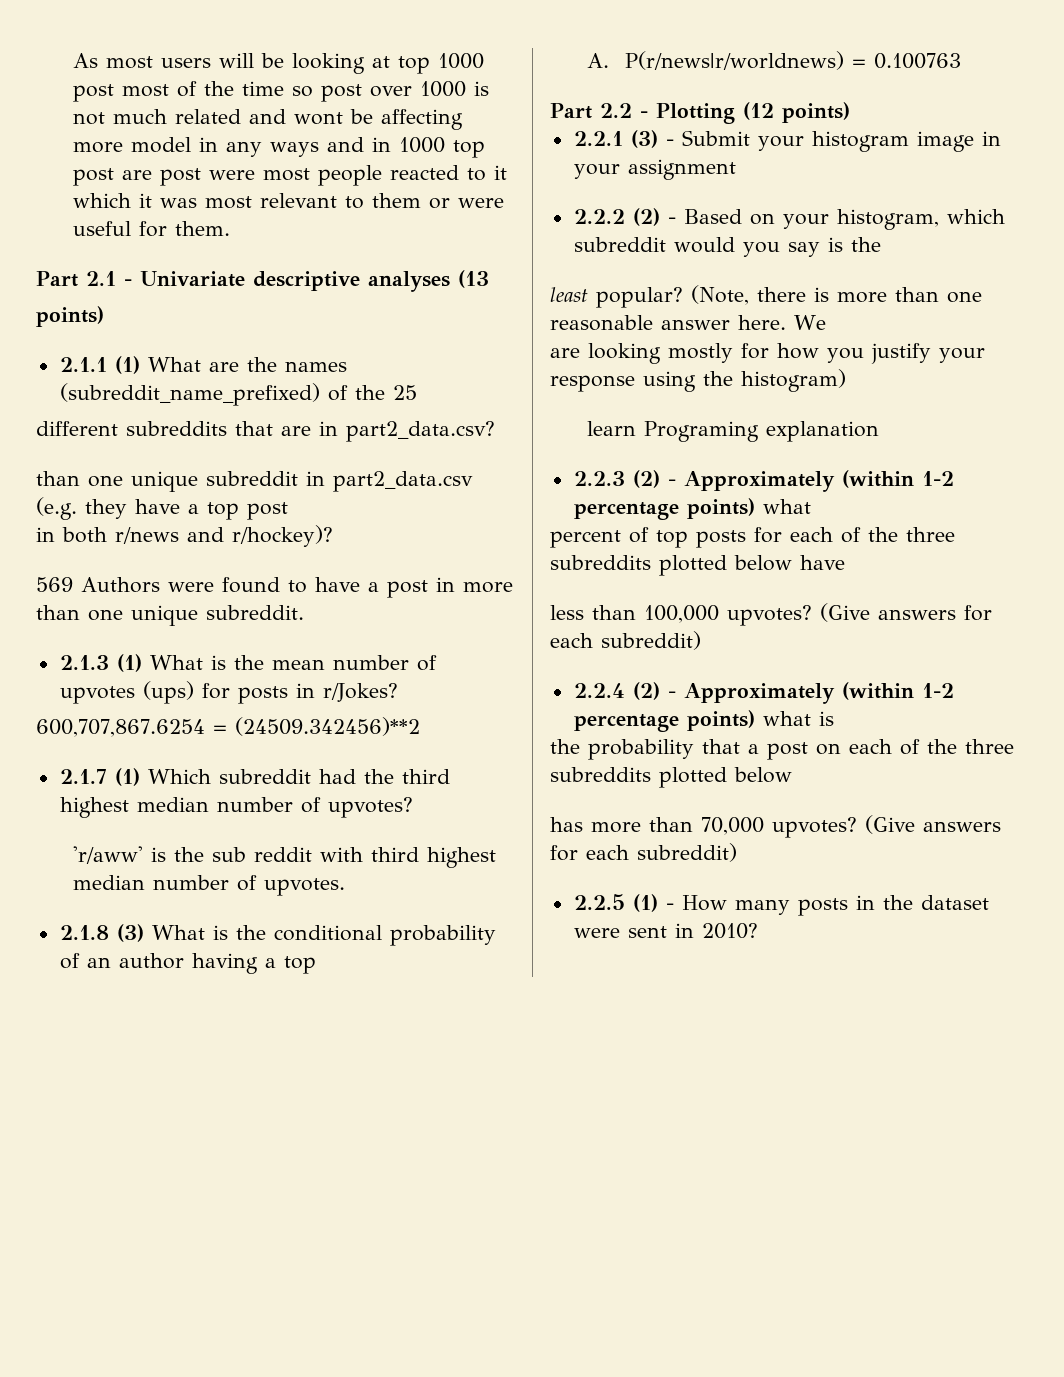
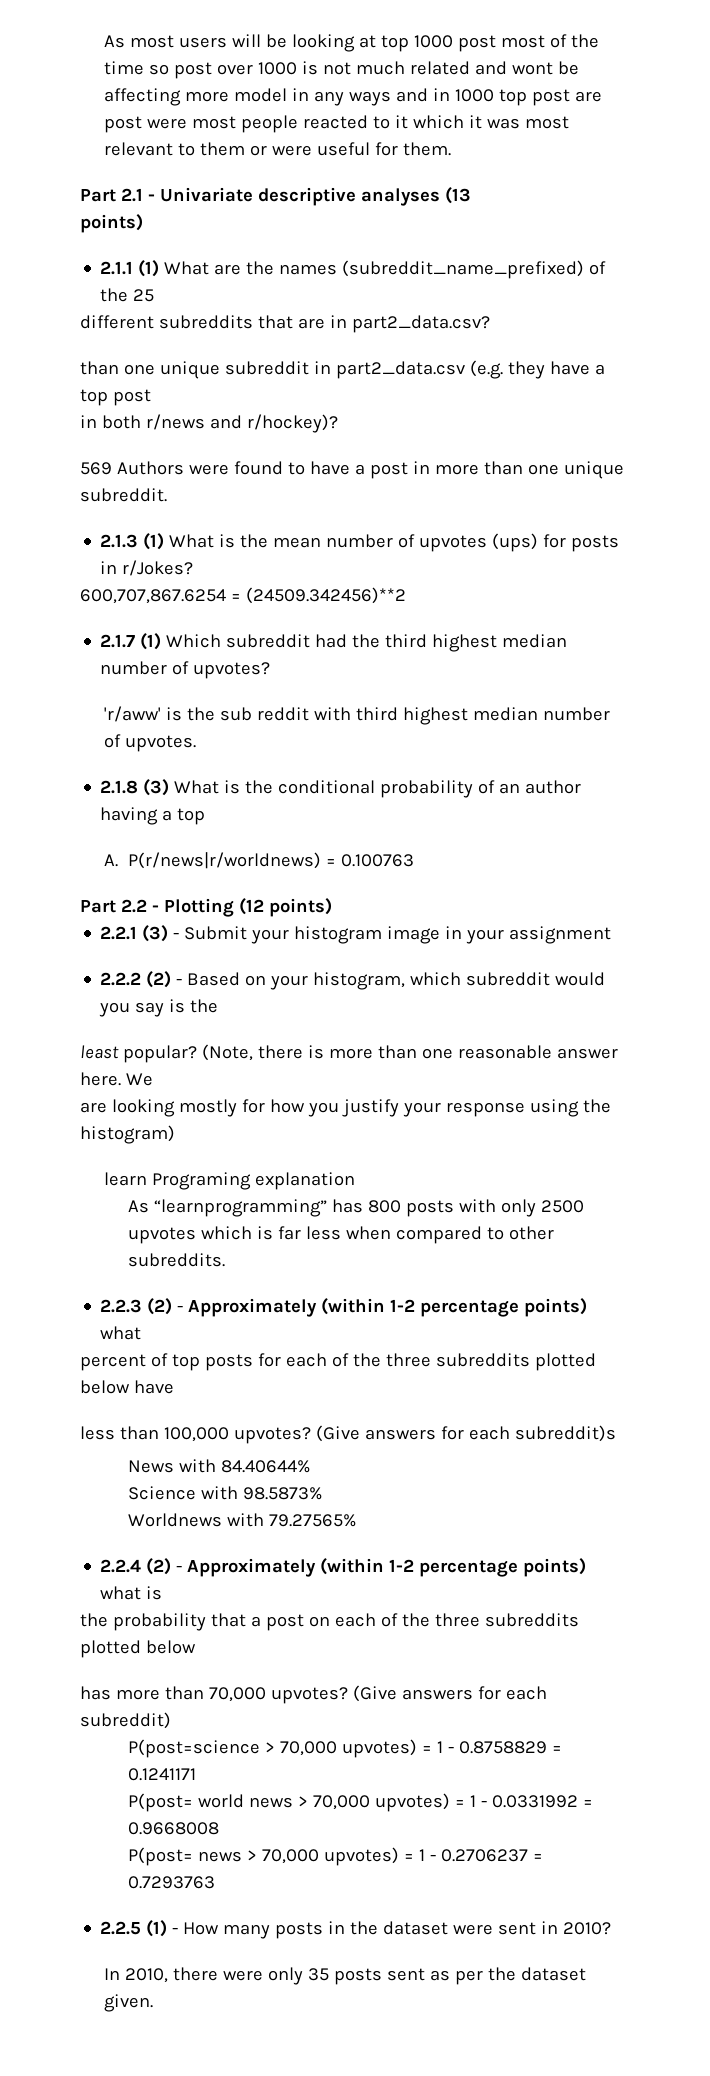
(880, 431) none -> [128,1199,585,1217] [128,1226,555,1244] [128,1253,226,1267] // As “learnprogramming” has 800 posts with only 2500 upvotes which is far less when compared to other subreddits.
[601,631,701,650] subreddit) -> [514,1425,616,1442] [128,1459,311,1473] [128,1486,323,1500] [128,1513,357,1527] subreddit)s // News with 84.40644% // Science with 98.5873% // Worldnews with 79.27565%
(737, 852) none -> [128,1739,563,1758] [128,1768,197,1781] [128,1793,594,1812] [128,1822,220,1835] [128,1847,544,1866] [128,1876,216,1889] // P(post=science > 70,000 upvotes) = 1 - 0.8758829 = 0.1241171 // P(post= world news > 70,000 upvotes) = 1 - 0.0331992 = 0.9668008 // P(post= news > 70,000 upvotes) = 1 - 0.2706237 = 0.7293763
(758, 931) none -> [104,1967,587,1985] [104,1994,154,2012] // In 2010, there were only 35 posts sent as per the dataset given.

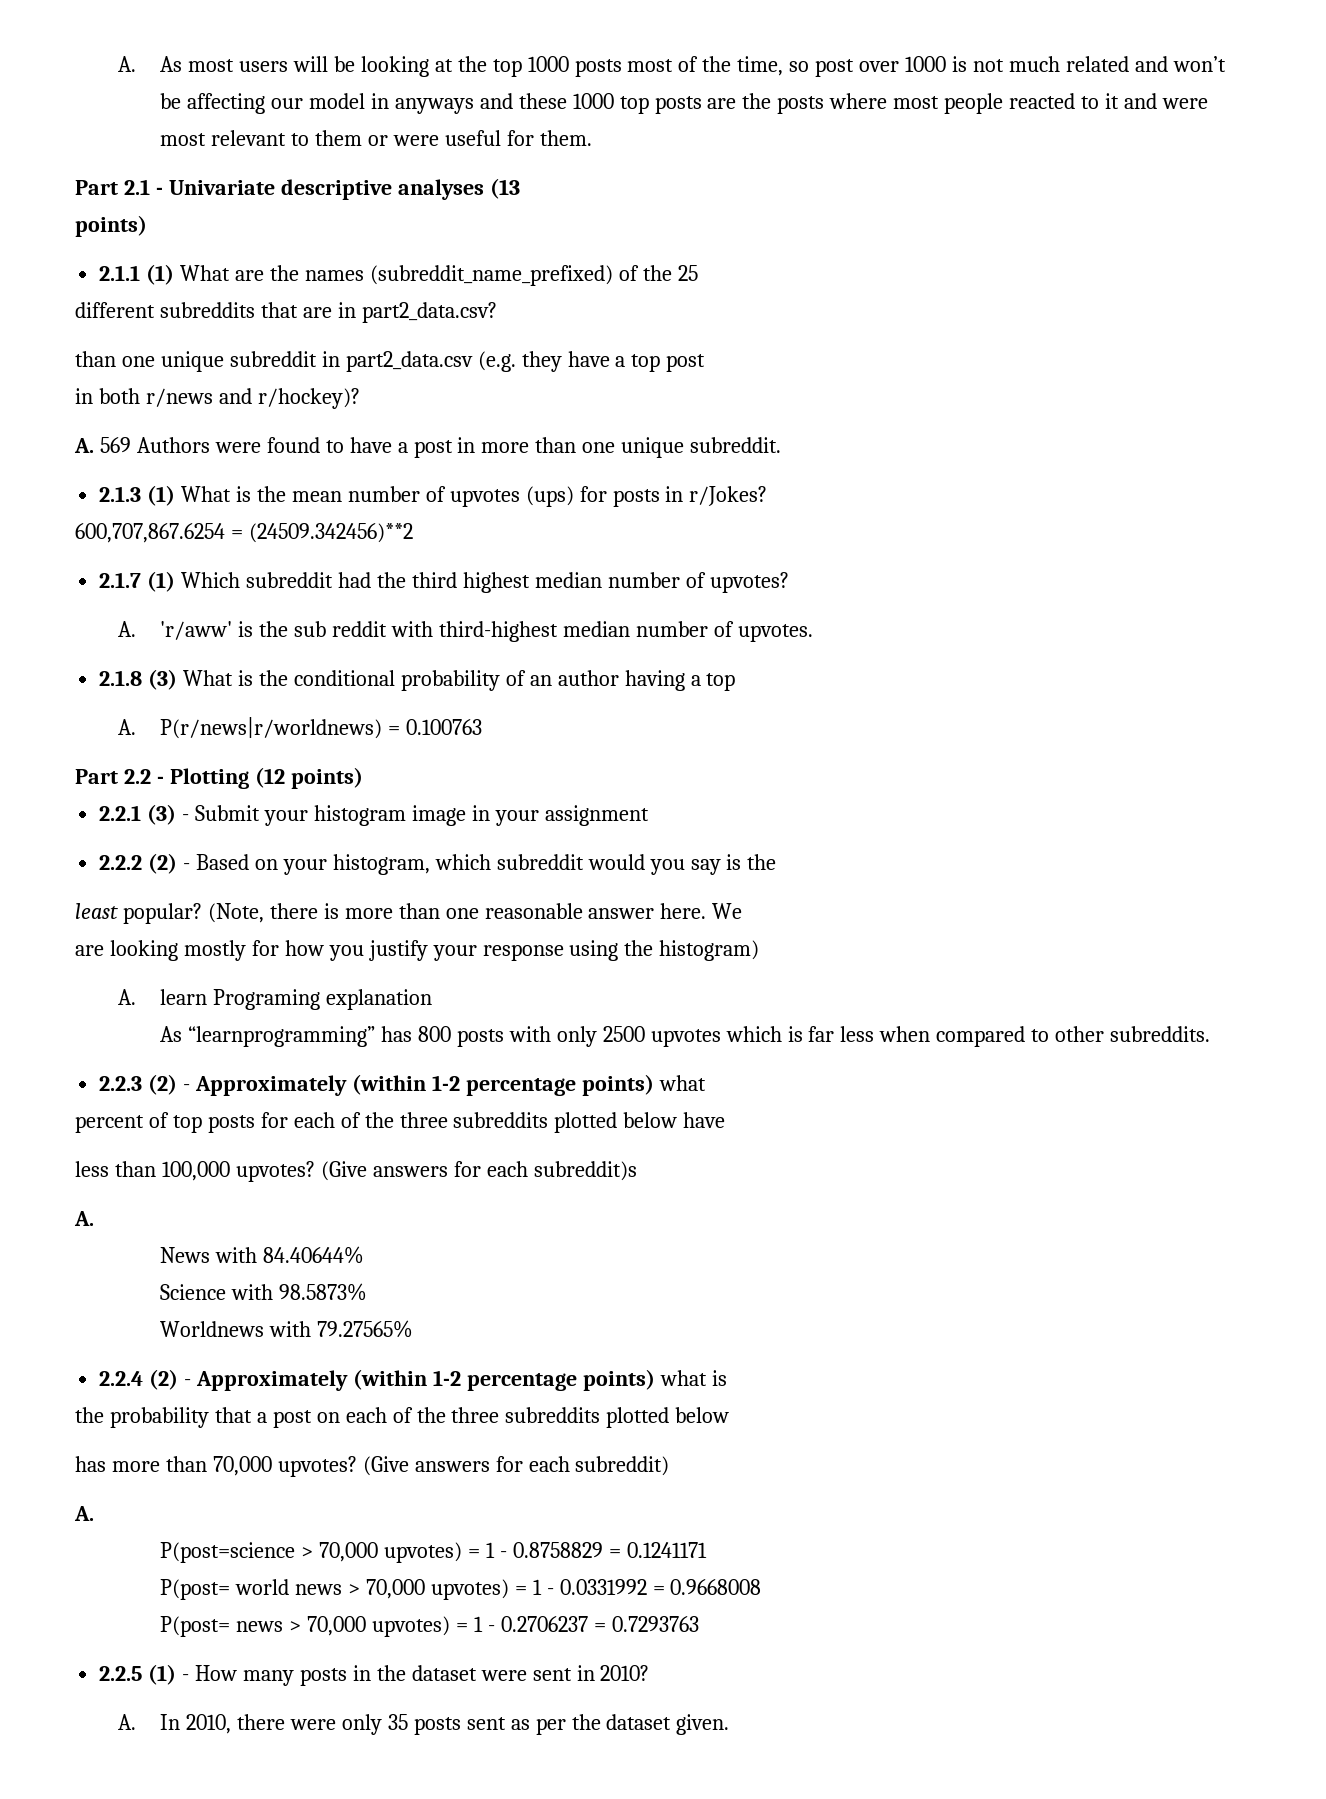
(104, 41) none -> [117,56,136,72] A.
(377, 41) none -> [457,56,487,72] the
[458,35,497,52] post -> [574,59,622,77] posts
[104,61,145,75] time -> [737,56,784,76] time,
[512,62,554,75] wont -> [1172,56,1226,72] won’t
[185,91,230,102] more -> [270,98,303,109] our
[314,88,603,106] [104,116,188,133] any ways and in 1000 top post are post were -> [394,93,888,114] anyways and these 1000 top posts are the posts where
[413,115,521,129] which it was -> [1123,93,1208,109] and were
(338, 423) none -> [74,438,94,453] A.
(271, 670) none -> [117,621,136,637] A.
[356,707,469,725] third highest -> [438,621,558,642] third-highest
(175, 1134) none -> [117,989,136,1005] A.
(616, 1433) none -> [74,1211,94,1226] // A.
(171, 1720) none -> [74,1506,94,1521] // A.
(612, 1928) none -> [117,1714,136,1730] A.

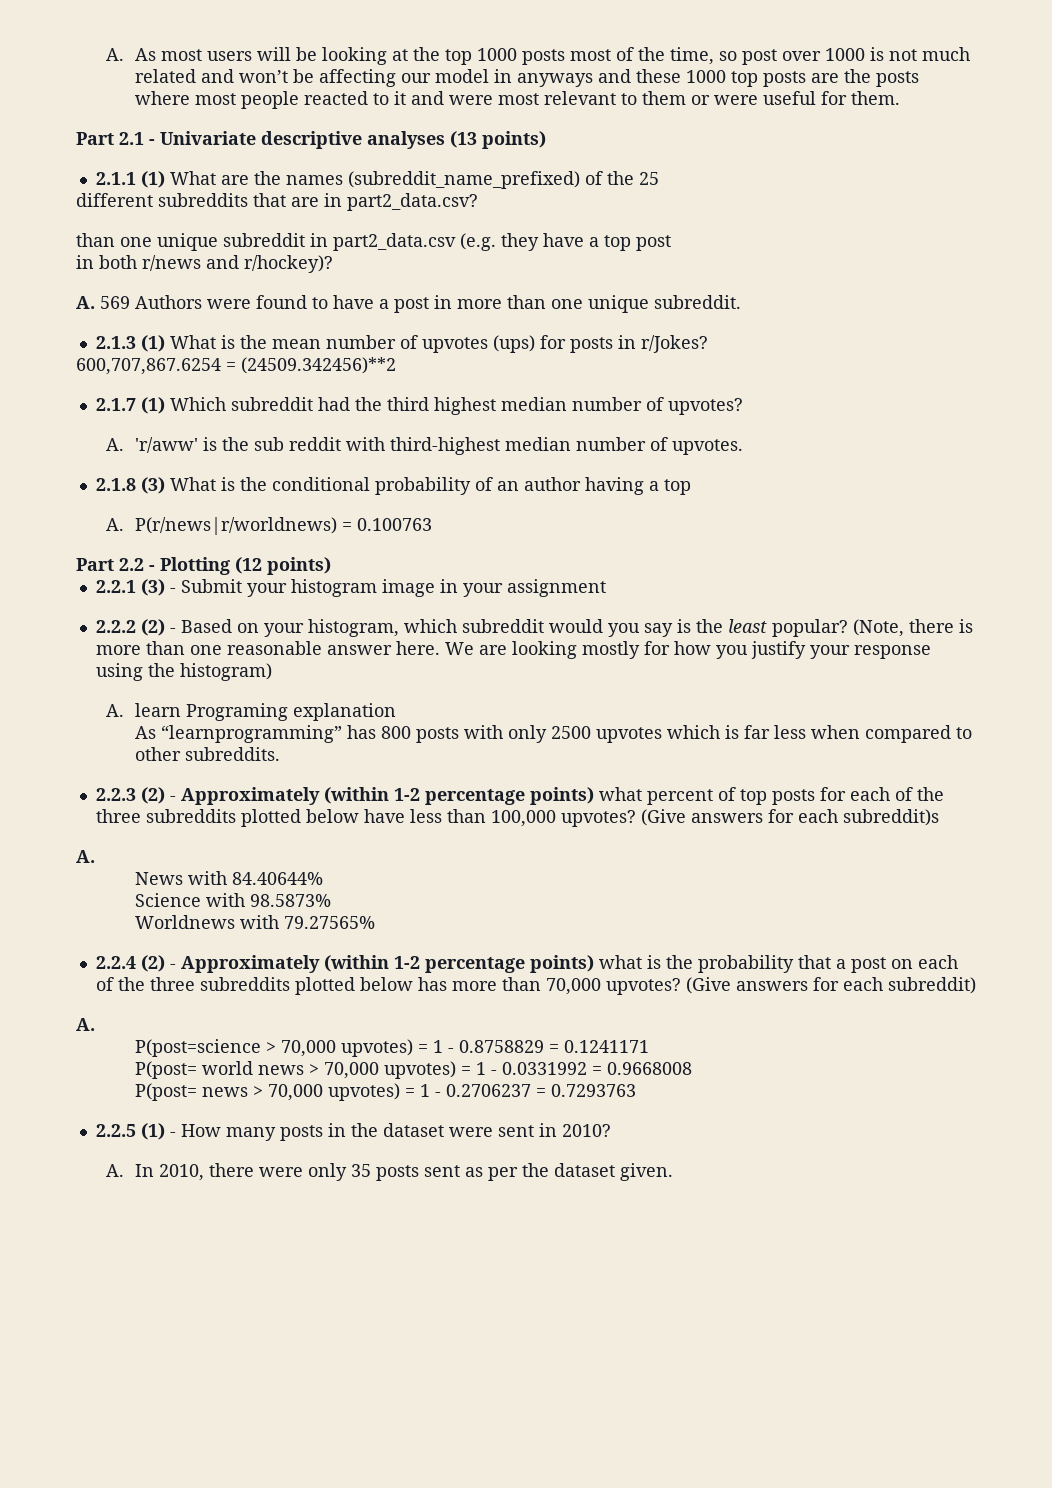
(520, 188) // -> (477, 139) none
(777, 862) // -> (723, 626) none
(743, 911) // -> (474, 648) none
(706, 1083) // -> (642, 794) none
(726, 1120) // -> (405, 816) none
(727, 1378) // -> (661, 962) none
(730, 1415) // -> (413, 984) none

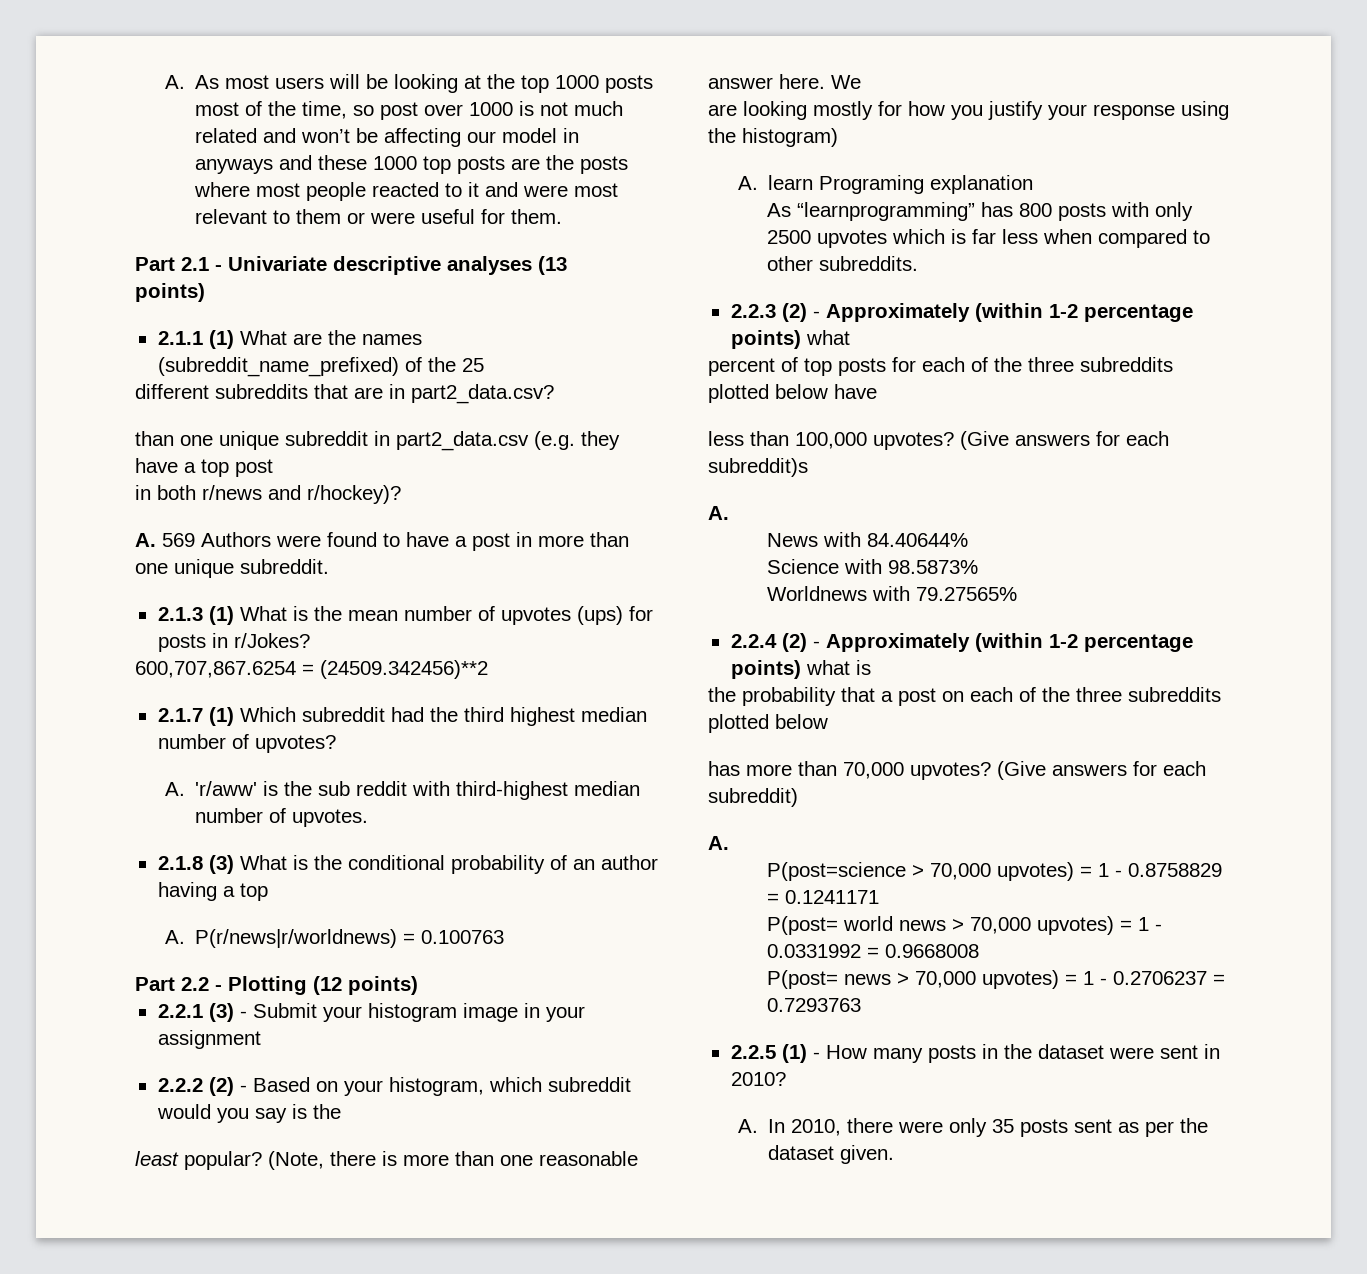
(477, 139) none -> (567, 265) //
(723, 626) none -> (341, 1111) //
(474, 648) none -> (861, 82) //
(642, 794) none -> (850, 337) //
(405, 816) none -> (877, 391) //
(661, 962) none -> (871, 667) //
(413, 984) none -> (828, 721) //

